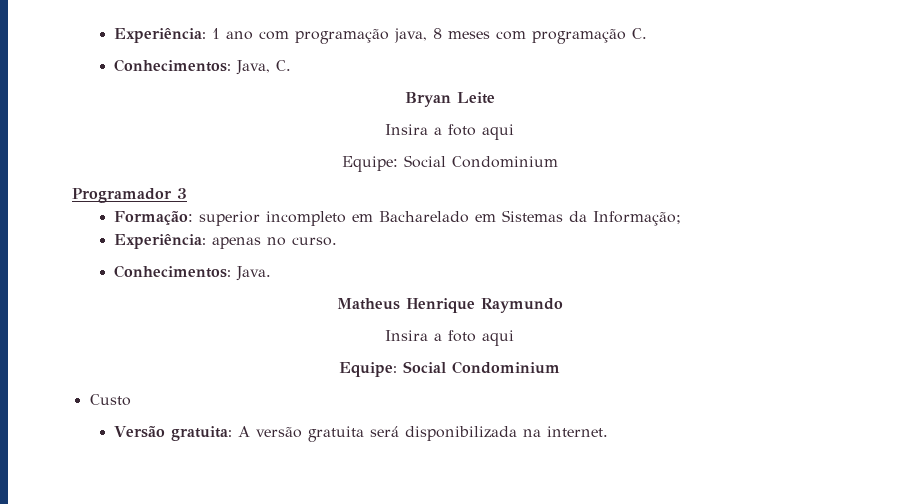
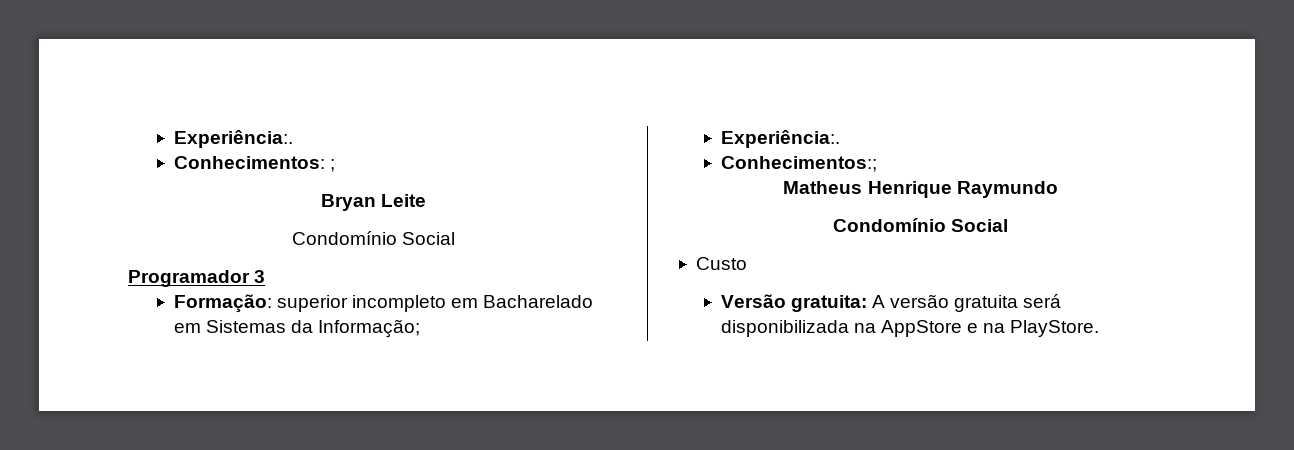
[114,28,648,44] [114,59,292,75] Experiência: 1 ano com programação java, 8 meses com programação C. // Conhecimentos: Java, C. -> [173,130,293,148] [173,156,335,172] Experiência:. // Conhecimentos: ;
[385,124,514,140] [341,155,558,172] Insira a foto aqui // Equipe: Social Condominium -> [291,231,456,245] Condomínio Social
[114,234,338,249] [114,265,272,281] [336,298,563,313] [385,330,514,346] [339,361,560,377] Experiência: apenas no curso. // Conhecimentos: Java. // Matheus Henrique Raymundo // Insira a foto aqui // Equipe: Social Condominium -> [720,130,840,148] [720,156,877,172] [783,181,1058,198] [832,218,1009,232] Experiência:. // Conhecimentos:; // Matheus Henrique Raymundo // Condomínio Social
[547,426,609,437] internet. -> [881,320,1100,337] AppStore e na PlayStore.

